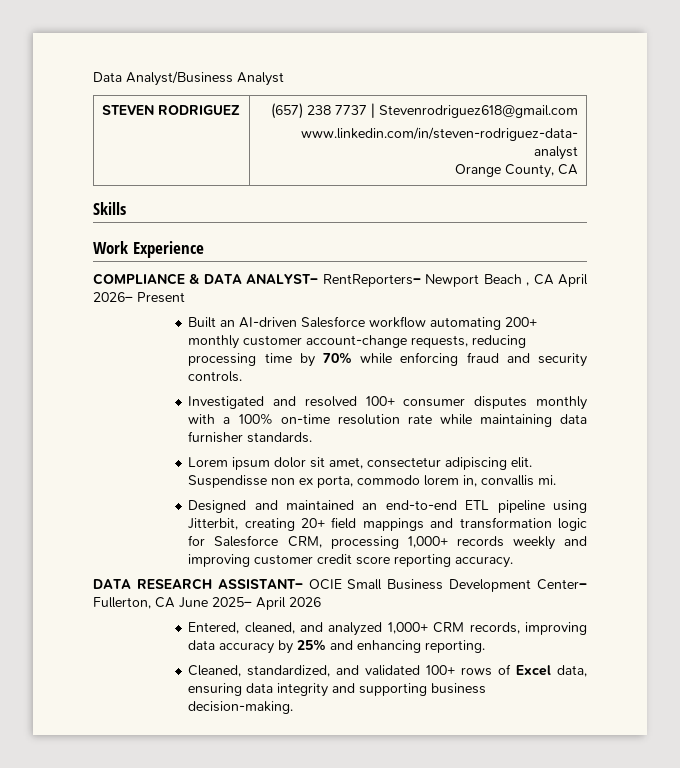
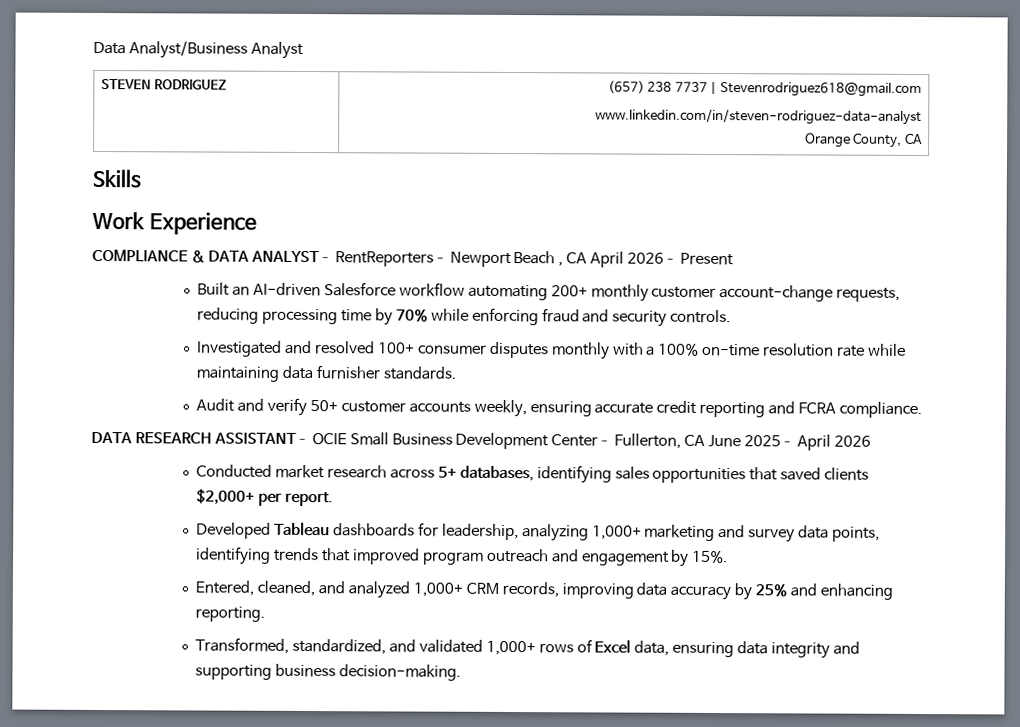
[188,457,533,470] [188,475,557,488] [188,500,587,513] [188,517,587,531] [188,535,587,550] [188,554,514,568] Lorem ipsum dolor sit amet, consectetur adipiscing elit. Suspendisse non ex porta, commodo lorem in, convallis mi. // Designed and maintained an end-to-end ETL pipeline using Jitterbit, creating 20+ field mappings and transformation logic for Salesforce CRM, processing 1,000+ records weekly and improving customer credit score reporting accuracy. -> [196,397,922,419] Audit and verify 50+ customer accounts weekly, ensuring accurate credit reporting and FCRA compliance.
(321, 602) none -> [196,464,870,484] [196,488,333,507] [196,521,881,543] [196,546,729,567] // Conducted market research across 5+ databases, identifying sales opportunities that saved clients $2,000+ per report. // Developed Tableau dashboards for leadership, analyzing 1,000+ marketing and survey data points, identifying trends that improved program outreach and engagement by 15%.
[188,665,242,677] Cleaned, -> [195,637,290,654] Transformed,
[426,665,456,675] 100+ -> [485,640,536,656] 1,000+

